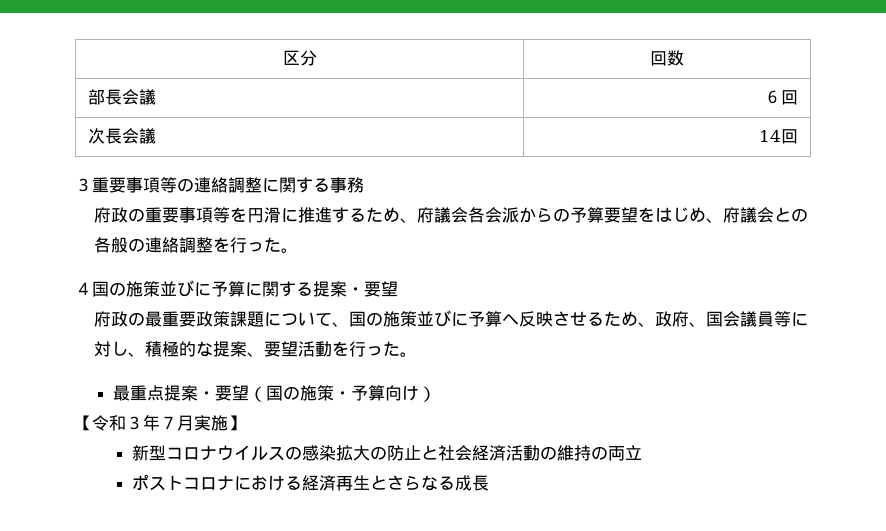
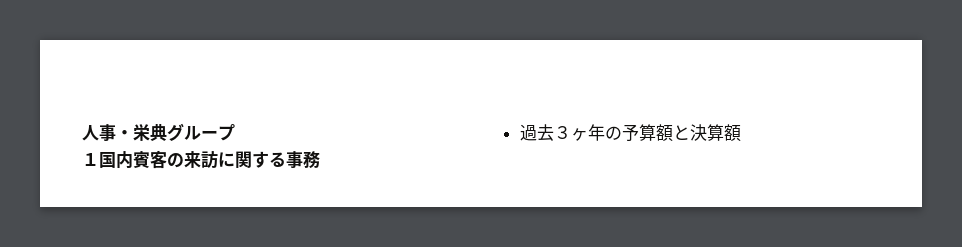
[282,50,317,66] [649,50,684,66] [88,89,157,105] [763,90,798,105] [88,128,157,144] [758,129,798,144] [75,177,364,193] [94,207,809,223] [94,237,299,253] [75,280,398,297] [94,310,809,327] [94,341,418,357] [112,385,436,402] [75,414,245,431] [132,445,643,461] [132,474,490,491] 区分 | 回数 // 部長会議 | ６回 // 次長会議 | 14回 // ３重要事項等の連絡調整に関する事務 // 府政の重要事項等を円滑に推進するため、府議会各会派からの予算要望をはじめ、府議会との各般の連絡調整を行った。 // ４国の施策並びに予算に関する提案・要望 // 府政の最重要政策課題について、国の施策並びに予算へ反映させるため、政府、国会議員等に対し、積極的な提案、要望活動を行った。 // 最重点提案・要望（国の施策・予算向け） // 【令和３年７月実施】 // 新型コロナウイルスの感染拡大の防止と社会経済活動の維持の両立 // ポストコロナにおける経済再生とさらなる成長 -> [82,123,235,141] [82,150,320,169] [519,124,741,141] 人事・栄典グループ // １国内賓客の来訪に関する事務 // 過去３ヶ年の予算額と決算額

